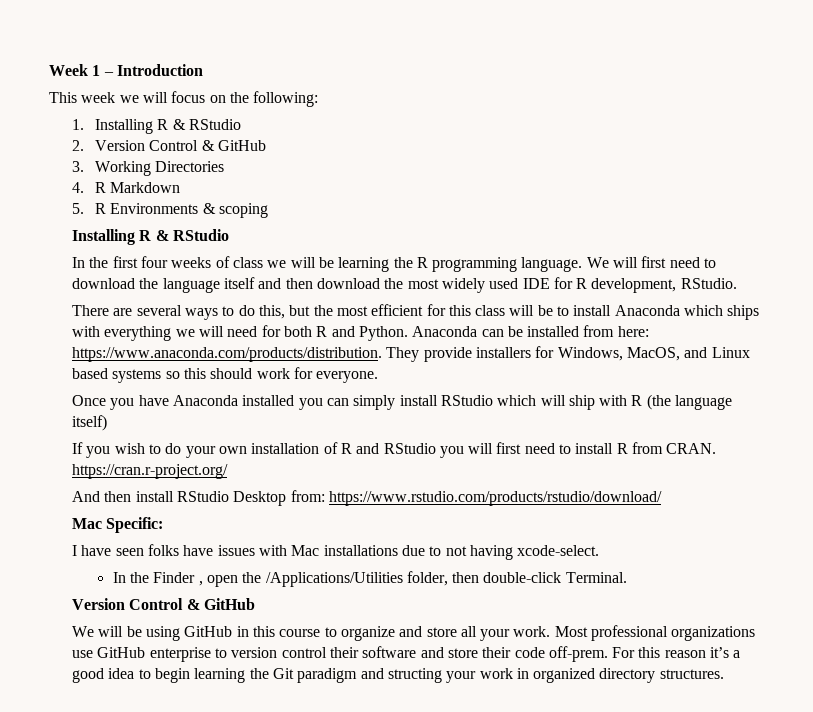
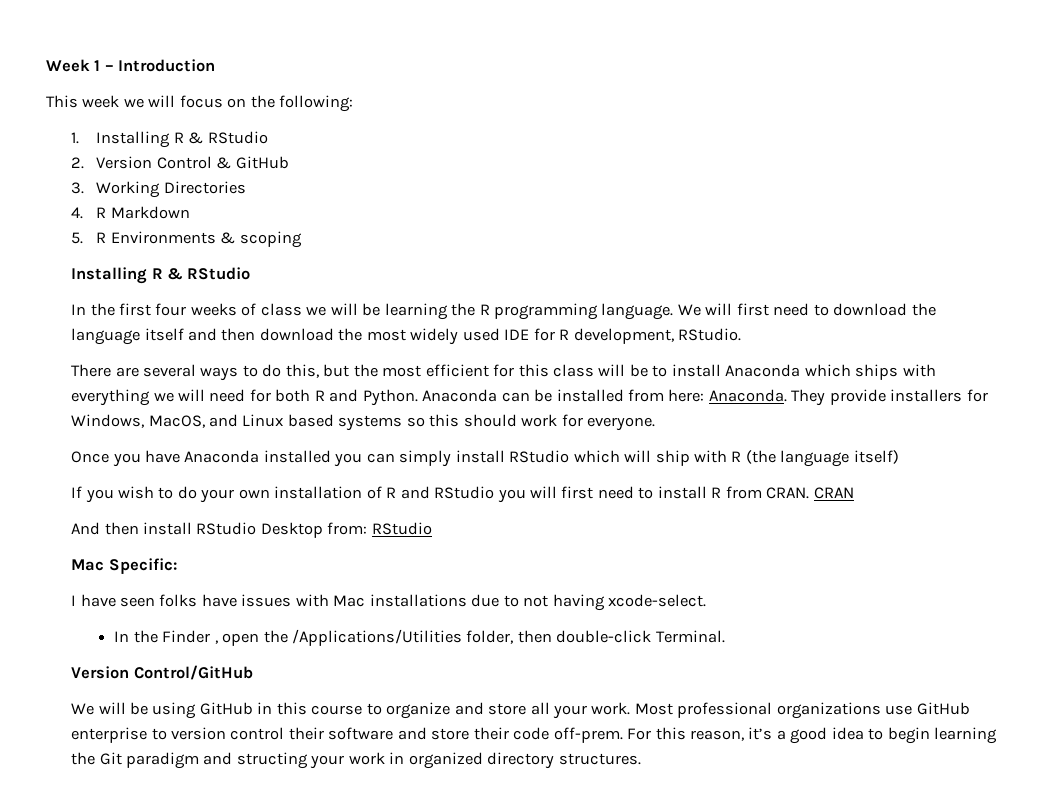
[71,347,382,362] https://www.anaconda.com/products/distribution. -> [708,389,787,402] Anaconda.
[71,464,228,479] https://cran.r-project.org/ -> [813,487,854,499] CRAN
[328,491,662,506] https://www.rstudio.com/products/rstudio/download/ -> [371,522,432,535] RStudio
[129,598,255,610] Control & GitHub -> [133,665,253,680] Control/GitHub
[664,650,706,658] reason -> [689,730,744,741] reason,

